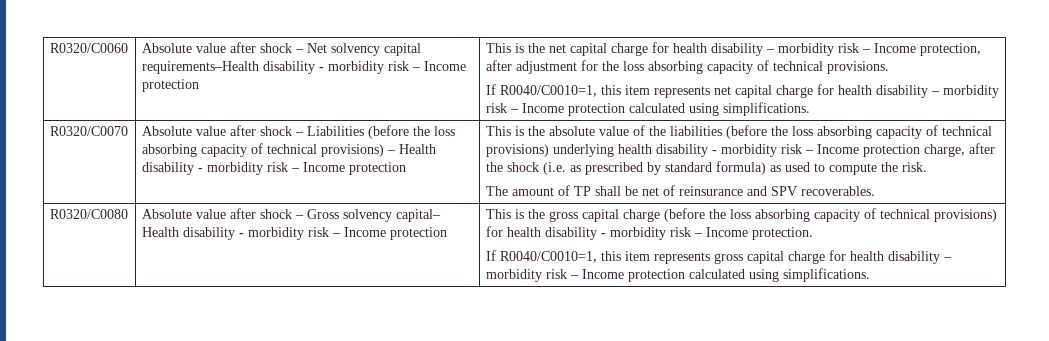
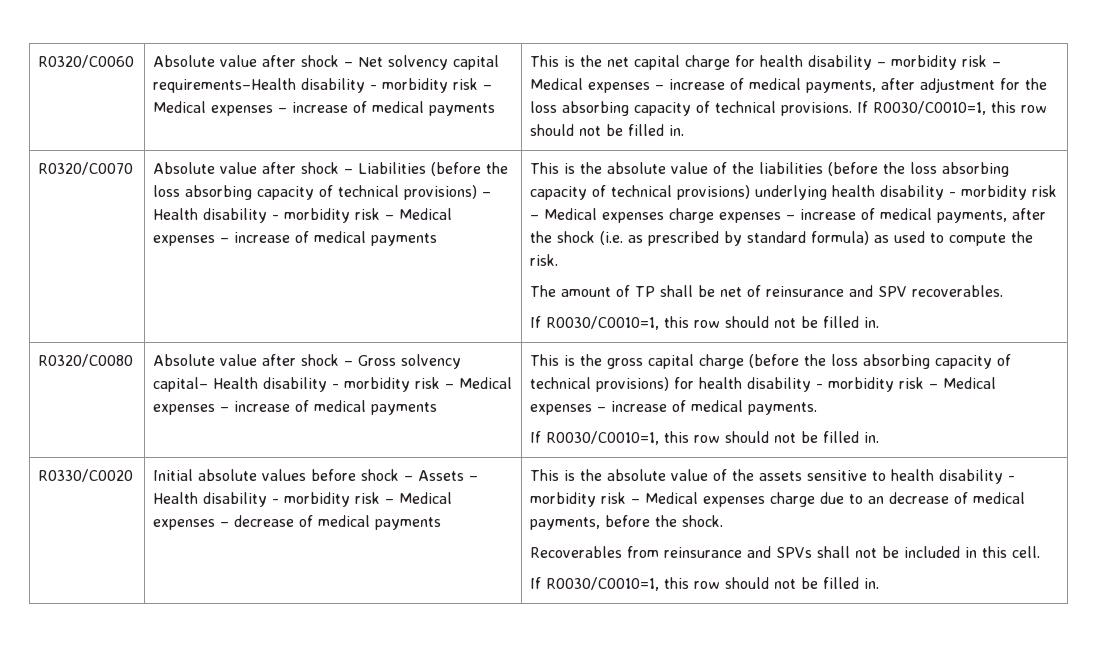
[423,61,466,71] [141,79,199,92] Income protection -> [153,101,496,116] Medical expenses – increase of medical payments
[873,43,981,56] Income protection, -> [530,78,877,93] Medical expenses – increase of medical payments,
[485,84,999,98] [485,102,810,116] // If R0040/C0010=1, this item represents net capital charge for health disability – morbidity risk – Income protection calculated using simplifications. -> [857,101,1048,115] [530,124,685,136] If R0030/C0010=1, this row should not be filled in.
[302,162,406,175] Income protection -> [399,208,453,220] [153,231,438,246] Medical expenses – increase of medical payments
[816,144,965,157] Income protection charge, -> [544,208,1008,223] Medical expenses charge expenses – increase of medical payments,
(875, 191) none -> [530,316,880,330] // If R0030/C0010=1, this row should not be filled in.
[343,227,447,240] Income protection -> [459,377,513,389] [153,400,438,415] Medical expenses – increase of medical payments
[705,227,813,240] [485,250,952,264] [485,268,870,282] Income protection. // If R0040/C0010=1, this item represents gross capital charge for health disability – morbidity risk – Income protection calculated using simplifications. -> [943,377,997,389] [530,400,818,415] [530,431,880,445] [38,469,134,482] [153,469,479,481] [153,492,453,507] [153,515,442,530] [530,469,1016,484] [530,492,1026,507] [530,515,724,530] [530,546,1041,558] [530,577,880,591] Medical expenses – increase of medical payments. // If R0030/C0010=1, this row should not be filled in. // R0330/C0020 | Initial absolute values before shock – Assets – Health disability - morbidity risk – Medical expenses – decrease of medical payments | This is the absolute value of the assets sensitive to health disability - morbidity risk – Medical expenses charge due to an decrease of medical payments, before the shock. // Recoverables from reinsurance and SPVs shall not be included in this cell. // If R0030/C0010=1, this row should not be filled in.

